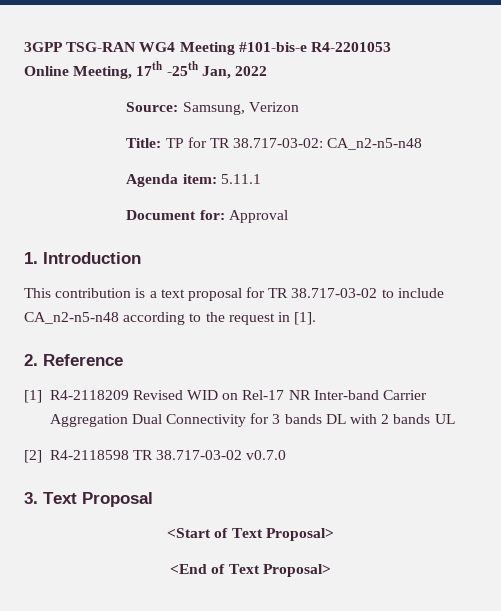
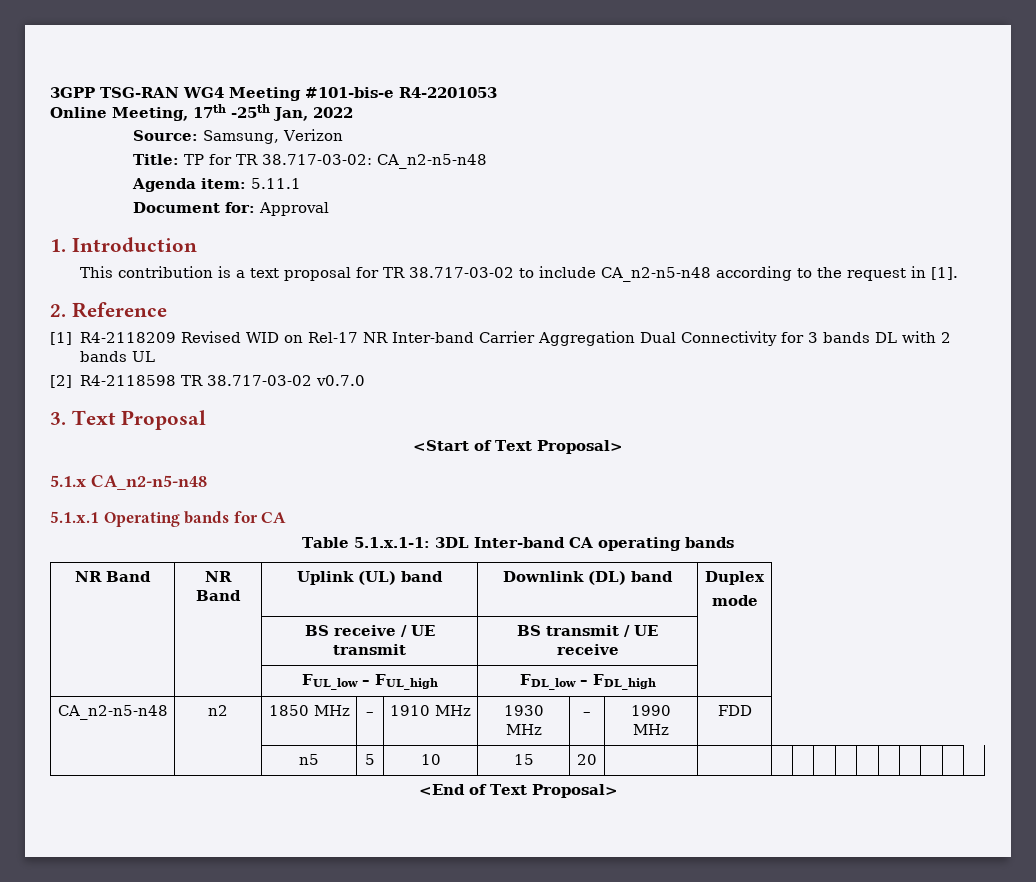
(334, 534) none -> [50,475,207,490] [50,511,287,527] [302,537,734,551] [75,571,151,582] [205,571,232,582] [196,590,241,601] [297,571,443,585] [503,571,673,585] [705,571,765,585] [711,595,758,606] [304,625,435,637] [333,644,406,655] [517,625,658,637] [556,644,619,655] [301,674,438,690] [519,674,656,690] [57,705,168,720] [208,705,228,716] [268,705,350,716] [366,712,374,716] [390,705,471,716] [503,705,544,716] [505,724,542,735] [583,712,591,716] [631,705,671,716] [633,724,669,735] [717,705,752,716] [299,754,319,765] [365,754,375,765] [420,754,441,765] [513,754,534,765] [577,754,597,765] // 5.1.x CA_n2-n5-n48 // 5.1.x.1 Operating bands for CA // Table 5.1.x.1-1: 3DL Inter-band CA operating bands // NR Band | NR Band | Uplink (UL) band | Downlink (DL) band | Duplex // mode // | | BS receive / UE transmit | BS transmit / UE receive | // | | FUL_low – FUL_high | FDL_low – FDL_high | // CA_n2-n5-n48 | n2 | 1850 MHz | – | 1910 MHz | 1930 MHz | – | 1990 MHz | FDD // | | n5 | 5 | 10 | 15 | 20 | | | | | | | | | | | |

